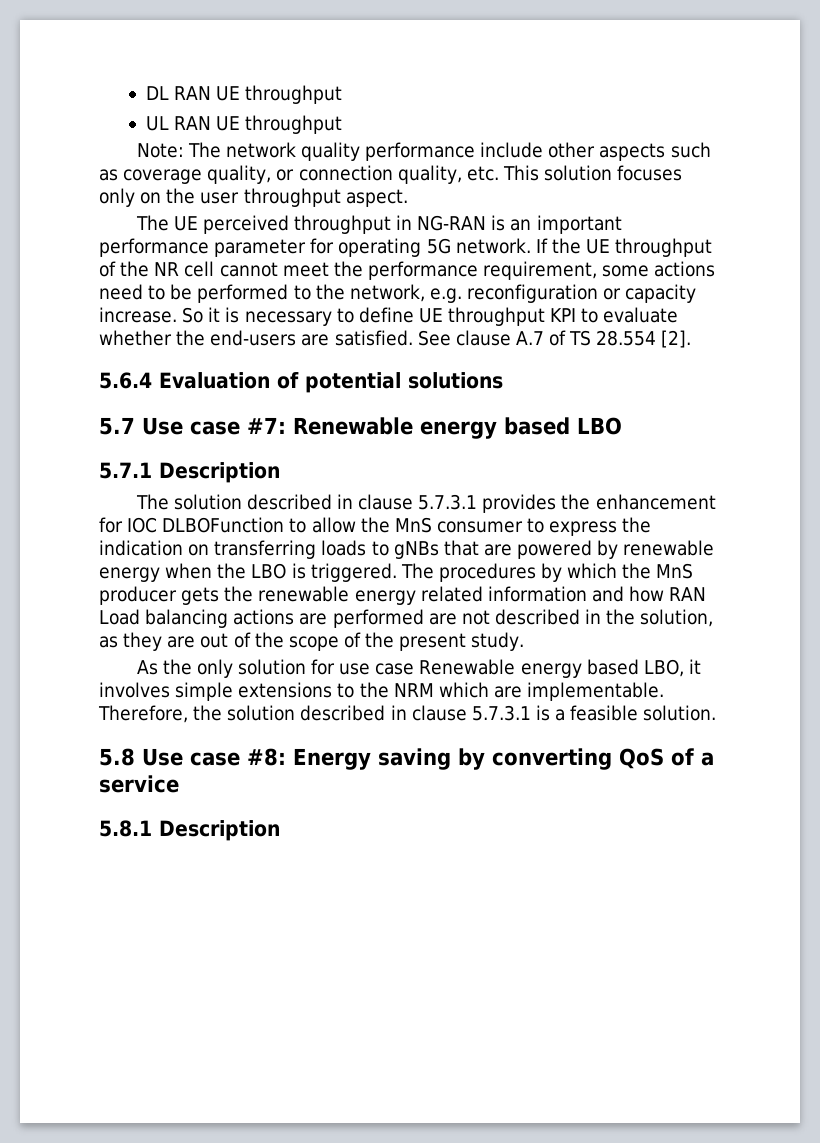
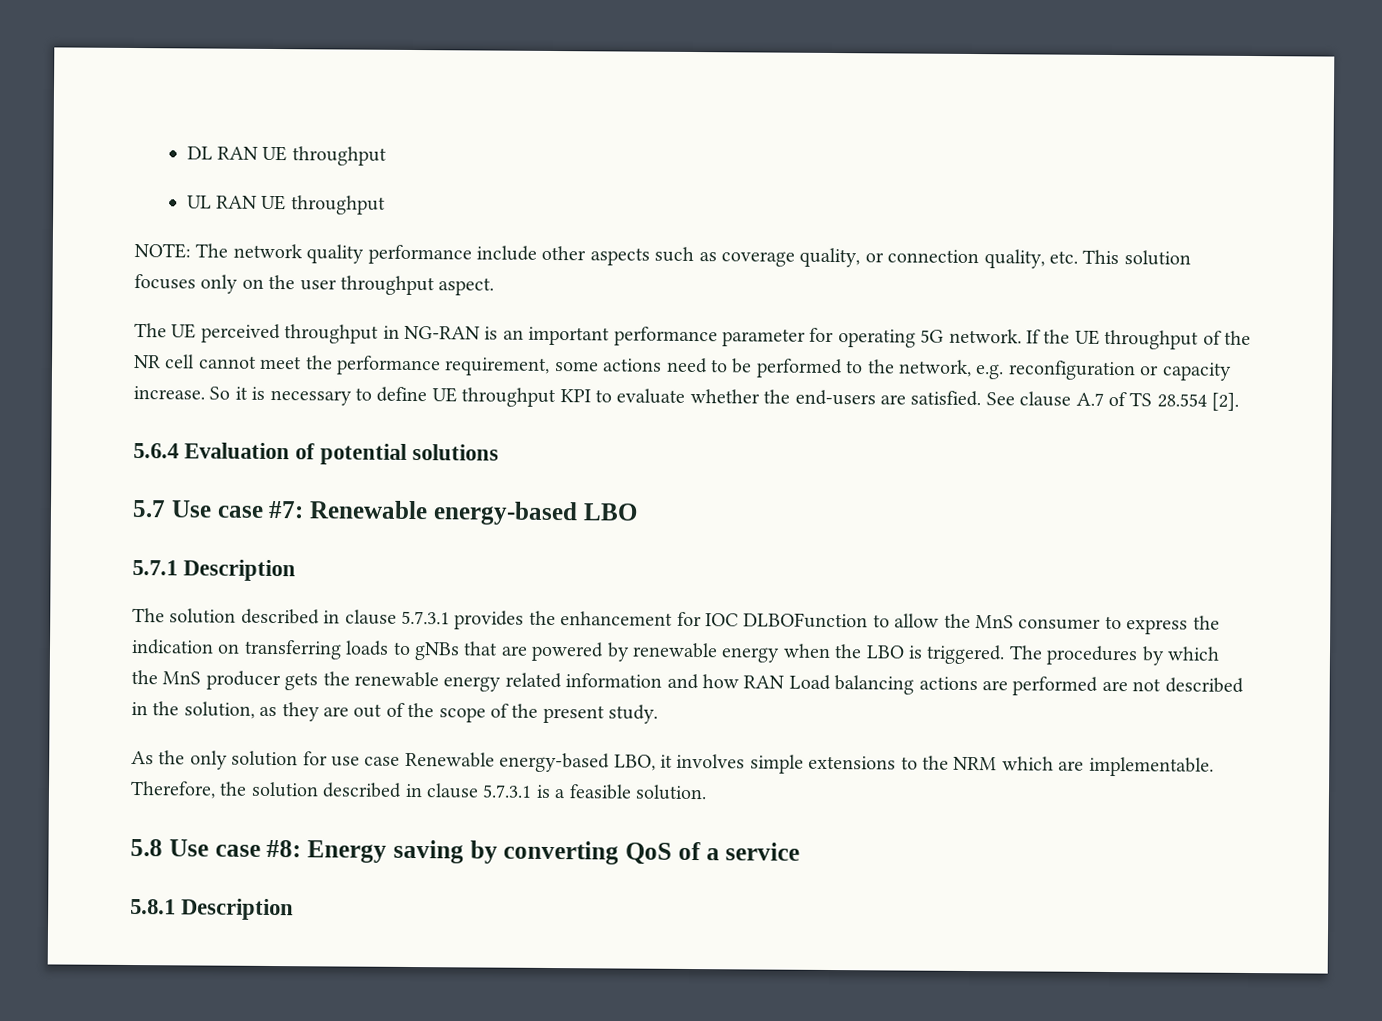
[136,143,184,158] Note: -> [134,243,191,259] NOTE:
[420,417,570,439] energy based -> [432,501,578,526] energy-based
[520,659,639,678] energy based -> [499,752,611,773] energy-based

